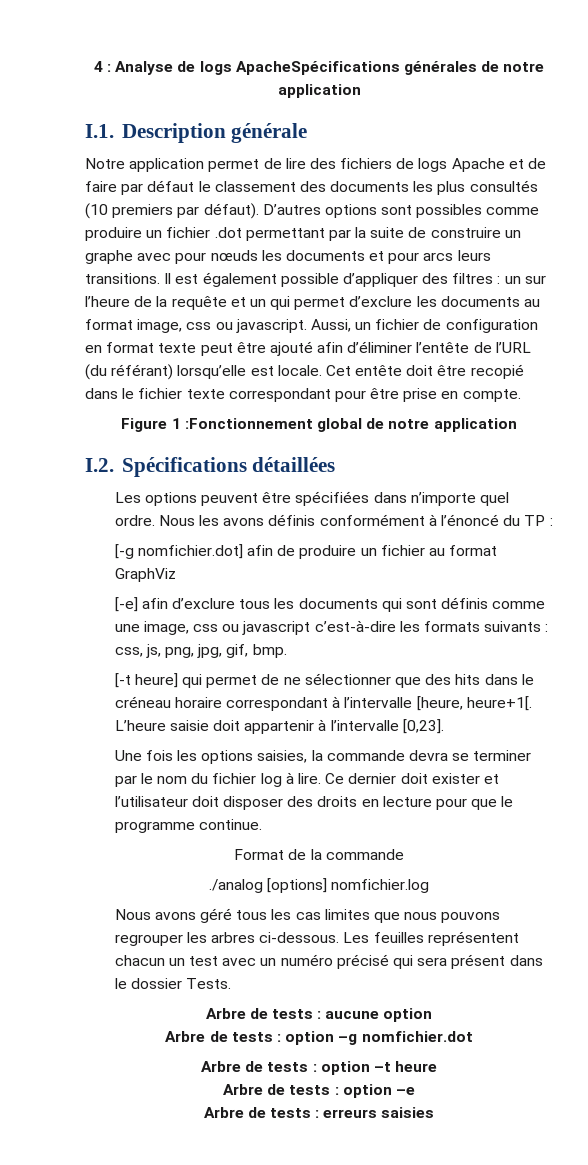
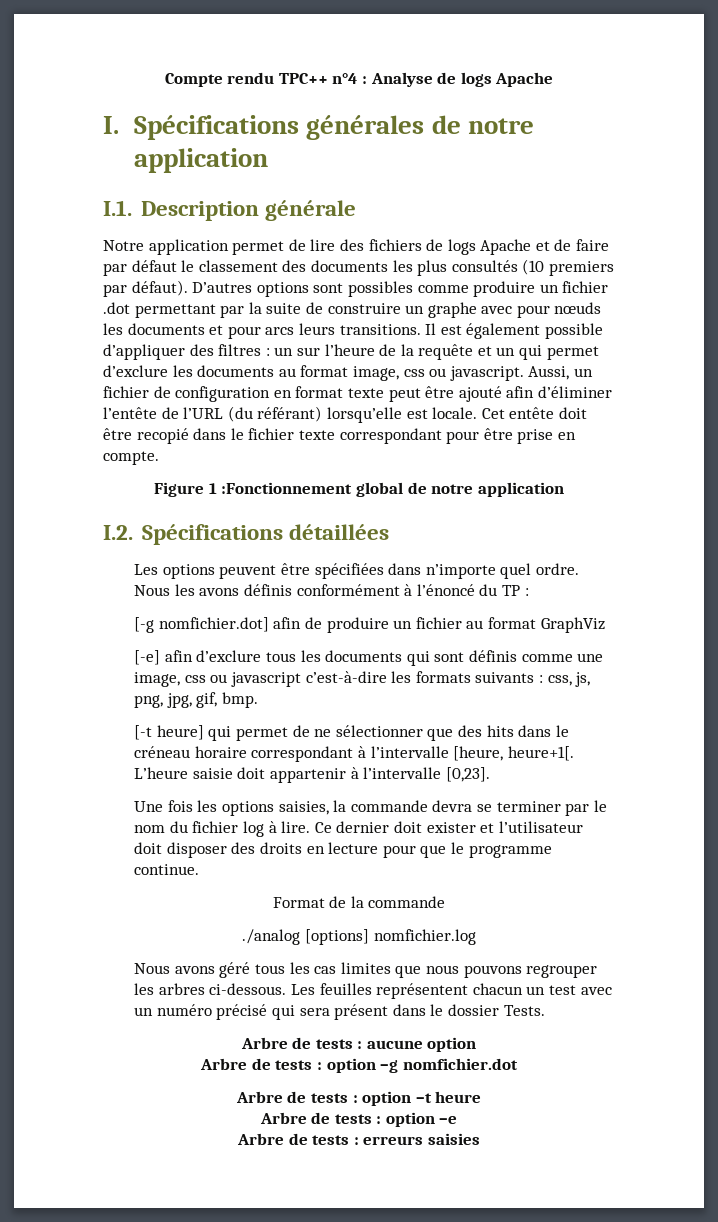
[93,61,103,72] 4 -> [164,72,358,87] Compte rendu TPC++ n°4
[235,61,400,75] ApacheSpécifications -> [495,72,554,87] [103,115,300,140] Apache // I. Spécifications

